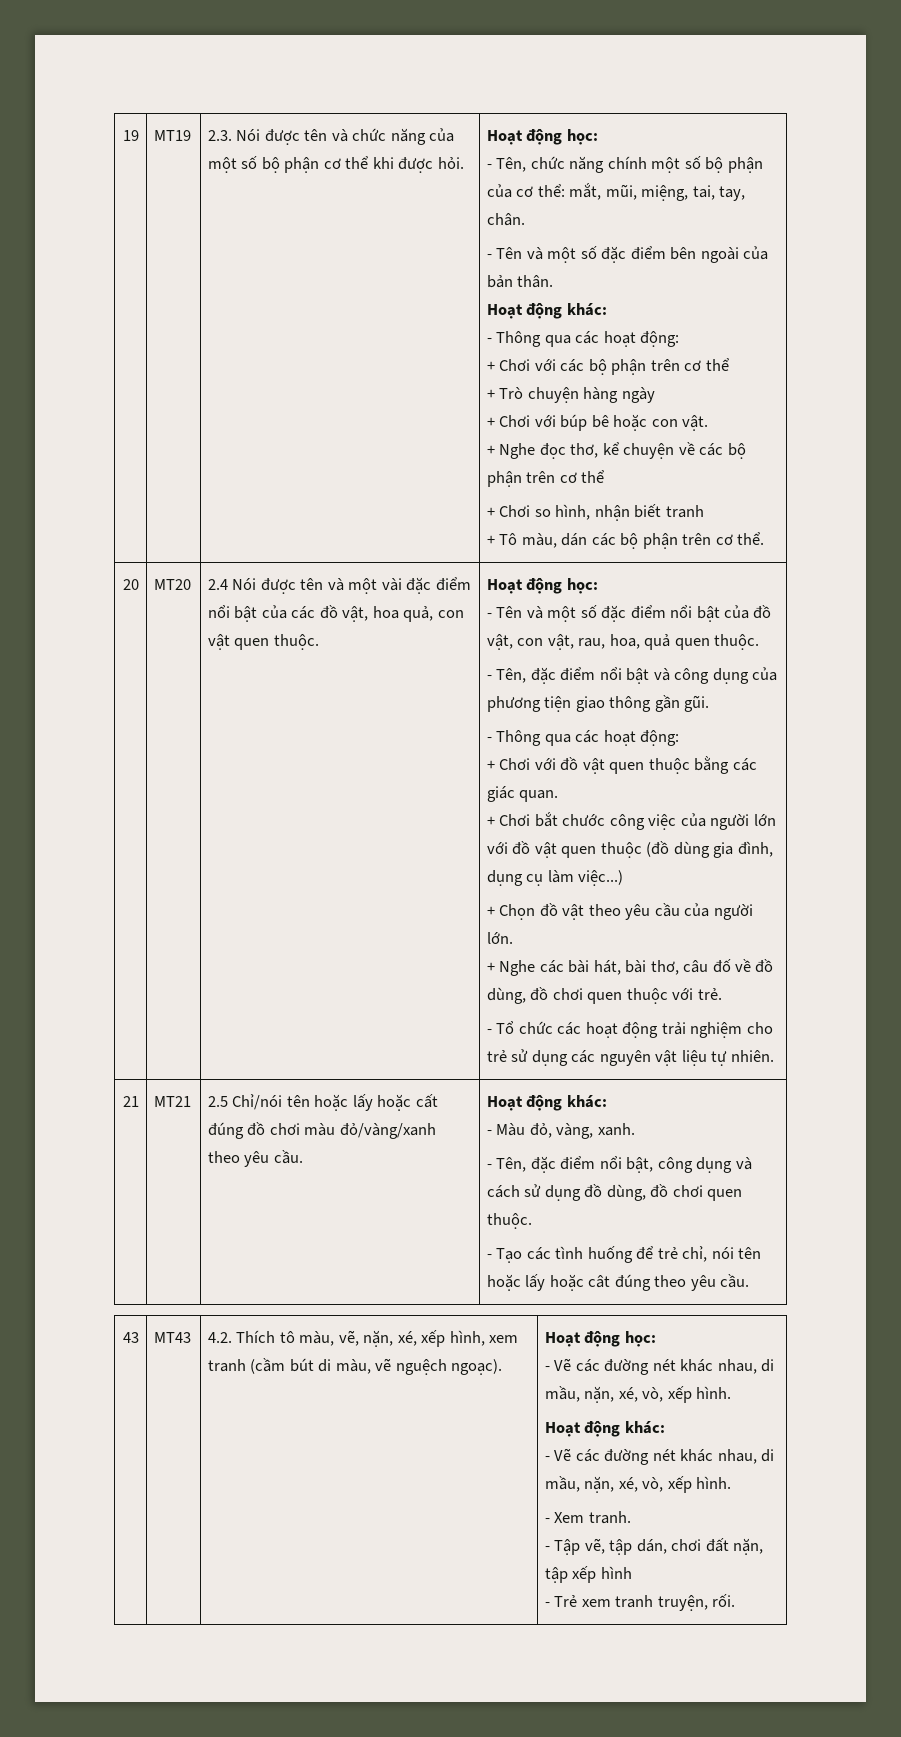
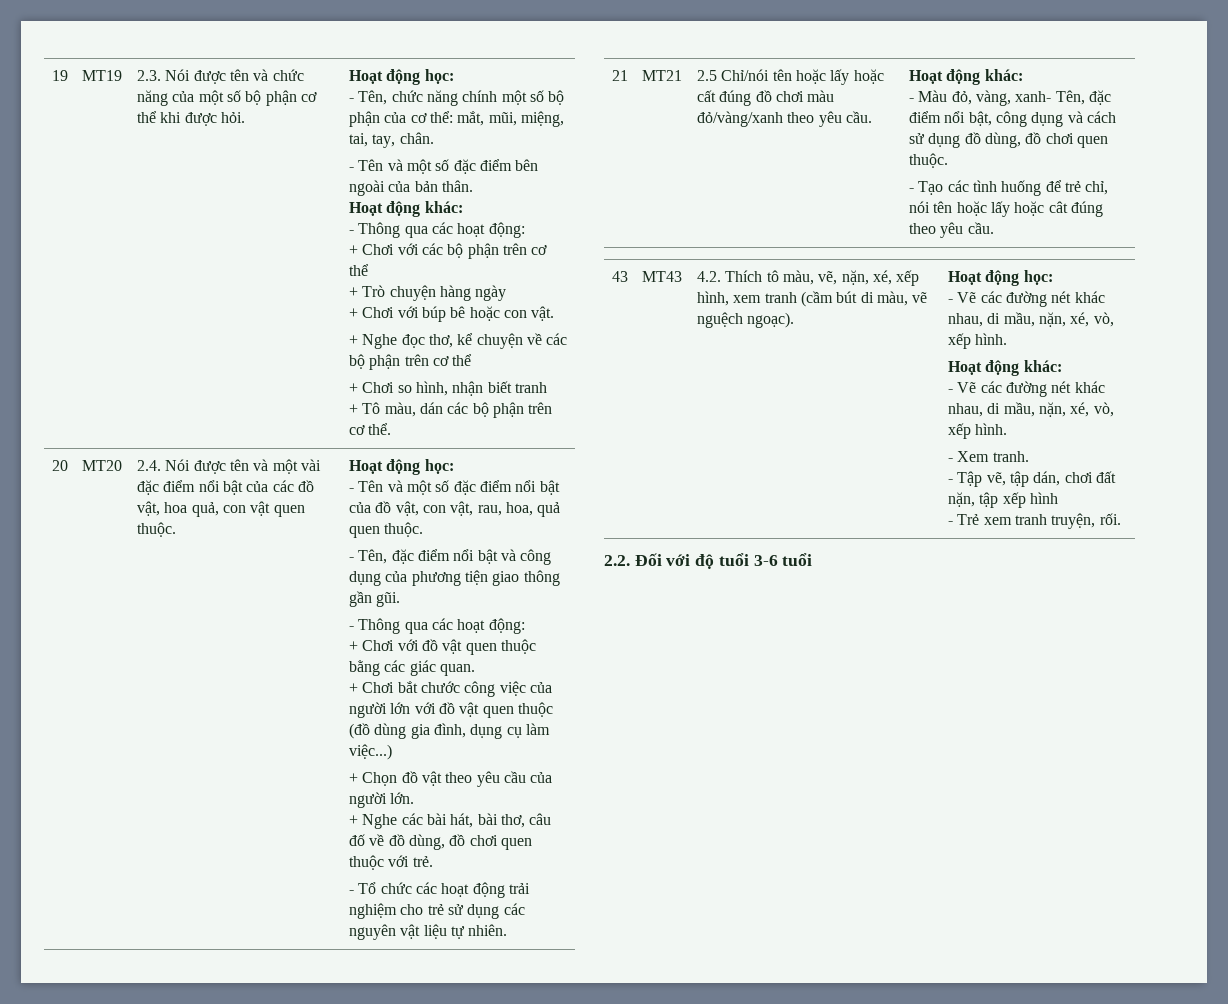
[207,579,228,590] 2.4 -> [137,460,162,471] 2.4.
[597,1123,635,1136] [486,1164,492,1169] xanh. // - -> [1015,91,1052,102] xanh-
(736, 1600) none -> [604,553,813,569] // 2.2. Đối với độ tuổi 3-6 tuổi

